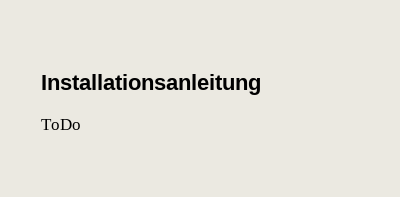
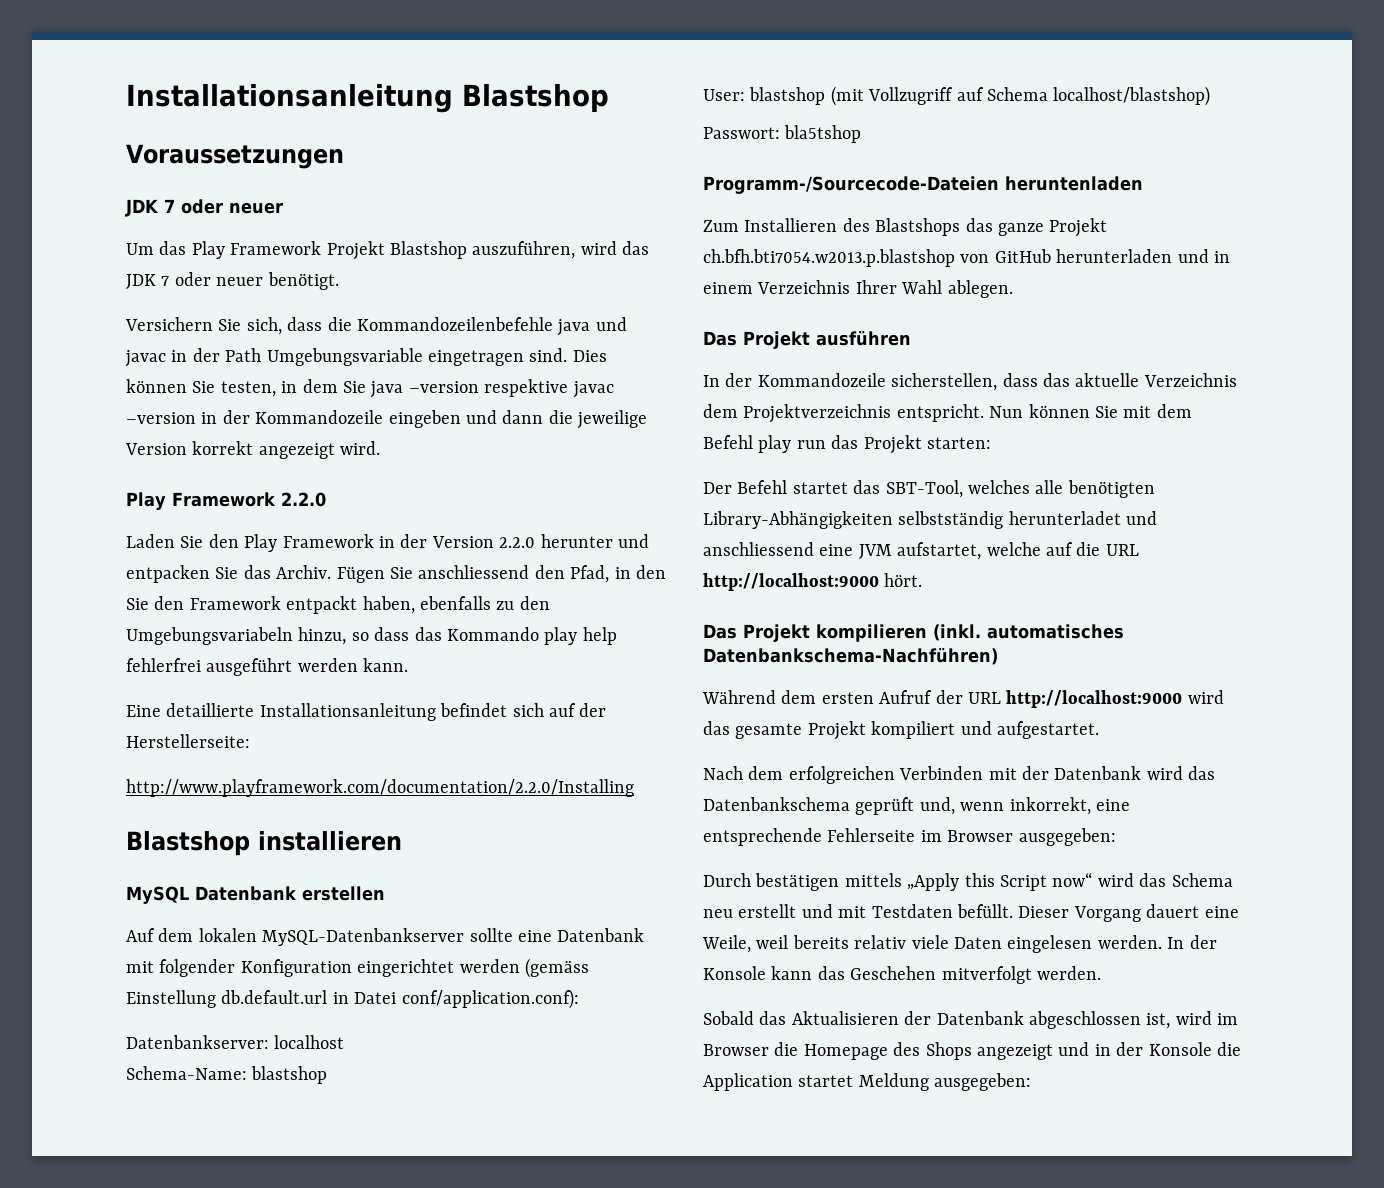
[41,74,261,95] [41,119,81,130] Installationsanleitung // ToDo -> [126,83,609,113] [126,144,344,169] [125,199,283,217] [126,241,650,260] [126,272,339,290] [125,317,627,336] [125,348,607,367] [126,379,614,398] [126,410,648,429] [125,441,381,459] [126,492,326,510] [126,534,649,552] [126,565,666,583] [126,596,550,614] [126,627,617,645] [126,658,409,676] [126,703,607,721] [126,734,250,748] [126,779,634,797] [126,831,402,856] [126,886,385,904] [126,928,645,946] [126,958,589,978] [126,989,579,1009] [126,1035,345,1049] [126,1066,328,1084] [703,86,1211,106] [703,125,862,143] [703,176,1143,194] [703,218,1108,237] [703,249,1230,267] [703,280,1013,298] [703,331,911,349] [703,373,1237,391] [703,404,1192,423] [703,435,991,454] [703,480,1155,498] [703,511,1158,529] [703,542,1139,560] [703,573,923,591] [703,624,1124,642] [703,648,998,665] [702,690,1224,708] [703,721,1099,740] [703,766,1216,784] [703,797,1130,815] [703,828,1116,846] [703,872,1233,891] [703,904,1239,922] [702,935,1217,953] [703,966,1101,984] [703,1011,1239,1029] [703,1042,1241,1060] [703,1073,1032,1091] Installationsanleitung Blastshop // Voraussetzungen // JDK 7 oder neuer // Um das Play Framework Projekt Blastshop auszuführen, wird das JDK 7 oder neuer benötigt. // Versichern Sie sich, dass die Kommandozeilenbefehle java und javac in der Path Umgebungsvariable eingetragen sind. Dies können Sie testen, in dem Sie java –version respektive javac –version in der Kommandozeile eingeben und dann die jeweilige Version korrekt angezeigt wird. // Play Framework 2.2.0 // Laden Sie den Play Framework in der Version 2.2.0 herunter und entpacken Sie das Archiv. Fügen Sie anschliessend den Pfad, in den Sie den Framework entpackt haben, ebenfalls zu den Umgebungsvariabeln hinzu, so dass das Kommando play help fehlerfrei ausgeführt werden kann. // Eine detaillierte Installationsanleitung befindet sich auf der Herstellerseite: // http://www.playframework.com/documentation/2.2.0/Installing // Blastshop installieren // MySQL Datenbank erstellen // Auf dem lokalen MySQL-Datenbankserver sollte eine Datenbank mit folgender Konfiguration eingerichtet werden (gemäss Einstellung db.default.url in Datei conf/application.conf): // Datenbankserver: localhost // Schema-Name: blastshop // User: blastshop (mit Vollzugriff auf Schema localhost/blastshop) // Passwort: bla5tshop // Programm-/Sourcecode-Dateien heruntenladen // Zum Installieren des Blastshops das ganze Projekt ch.bfh.bti7054.w2013.p.blastshop von GitHub herunterladen und in einem Verzeichnis Ihrer Wahl ablegen. // Das Projekt ausführen // In der Kommandozeile sicherstellen, dass das aktuelle Verzeichnis dem Projektverzeichnis entspricht. Nun können Sie mit dem Befehl play run das Projekt starten: // Der Befehl startet das SBT-Tool, welches alle benötigten Library-Abhängigkeiten selbstständig herunterladet und anschliessend eine JVM aufstartet, welche auf die URL http://localhost:9000 hört. // Das Projekt kompilieren (inkl. automatisches Datenbankschema-Nachführen) // Während dem ersten Aufruf der URL http://localhost:9000 wird das gesamte Projekt kompiliert und aufgestartet. // Nach dem erfolgreichen Verbinden mit der Datenbank wird das Datenbankschema geprüft und, wenn inkorrekt, eine entsprechende Fehlerseite im Browser ausgegeben: // Durch bestätigen mittels „Apply this Script now“ wird das Schema neu erstellt und mit Testdaten befüllt. Dieser Vorgang dauert eine Weile, weil bereits relativ viele Daten eingelesen werden. In der Konsole kann das Geschehen mitverfolgt werden. // Sobald das Aktualisieren der Datenbank abgeschlossen ist, wird im Browser die Homepage des Shops angezeigt und in der Konsole die Application startet Meldung ausgegeben:

